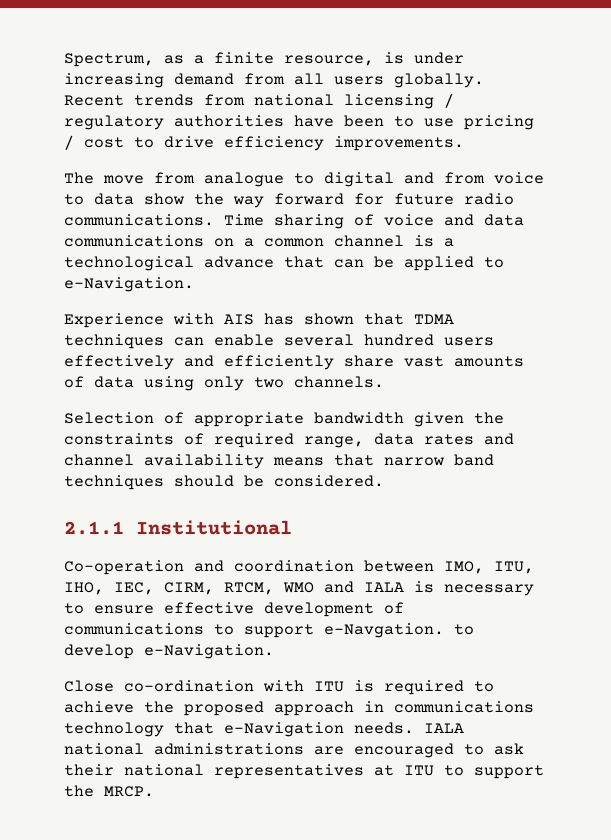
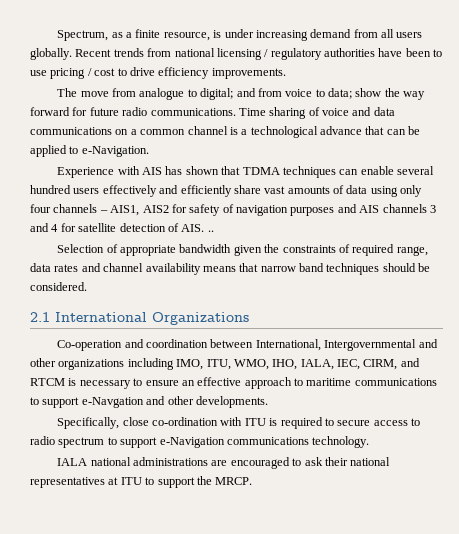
[324,172,394,187] digital -> [200,88,234,100] digital;
[94,193,134,205] data -> [328,88,353,99] data;
[254,376,384,388] two channels. -> [30,204,436,216] [30,223,214,232] four channels – AIS1, AIS2 for safety of navigation purposes and AIS channels 3 and 4 for satellite detection of AIS. ..
[64,520,292,535] 2.1.1 Institutional -> [30,312,249,325] 2.1 International Organizations
[444,561,534,574] [64,581,534,596] [64,602,404,617] [64,623,474,638] [64,644,274,659] [64,680,114,692] IMO, ITU, IHO, IEC, CIRM, RTCM, WMO and IALA is necessary to ensure effective development of communications to support e-Navgation. to develop e-Navigation. // Close -> [255,339,438,351] [30,358,420,370] [30,377,437,389] [30,396,268,408] [57,417,149,429] International, Intergovernmental and other organizations including IMO, ITU, WMO, IHO, IALA, IEC, CIRM, and RTCM is necessary to ensure an effective approach to maritime communications to support e-Navgation and other developments. // Specifically, close
[64,701,534,716] [64,722,414,737] achieve the proposed approach in communications technology that e-Navigation needs. -> [337,418,421,426] [30,436,370,448] secure access to radio spectrum to support e-Navigation communications technology. //

